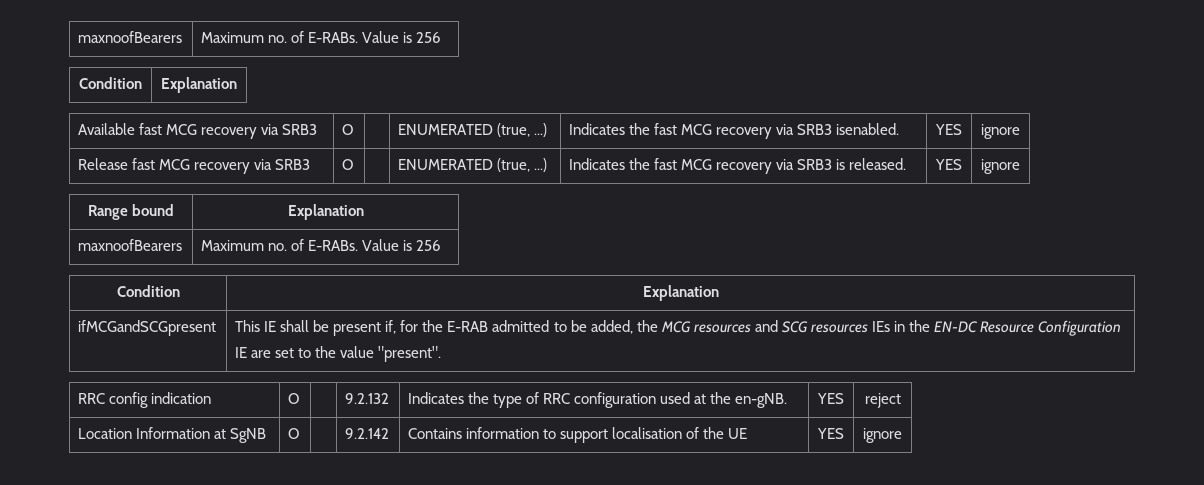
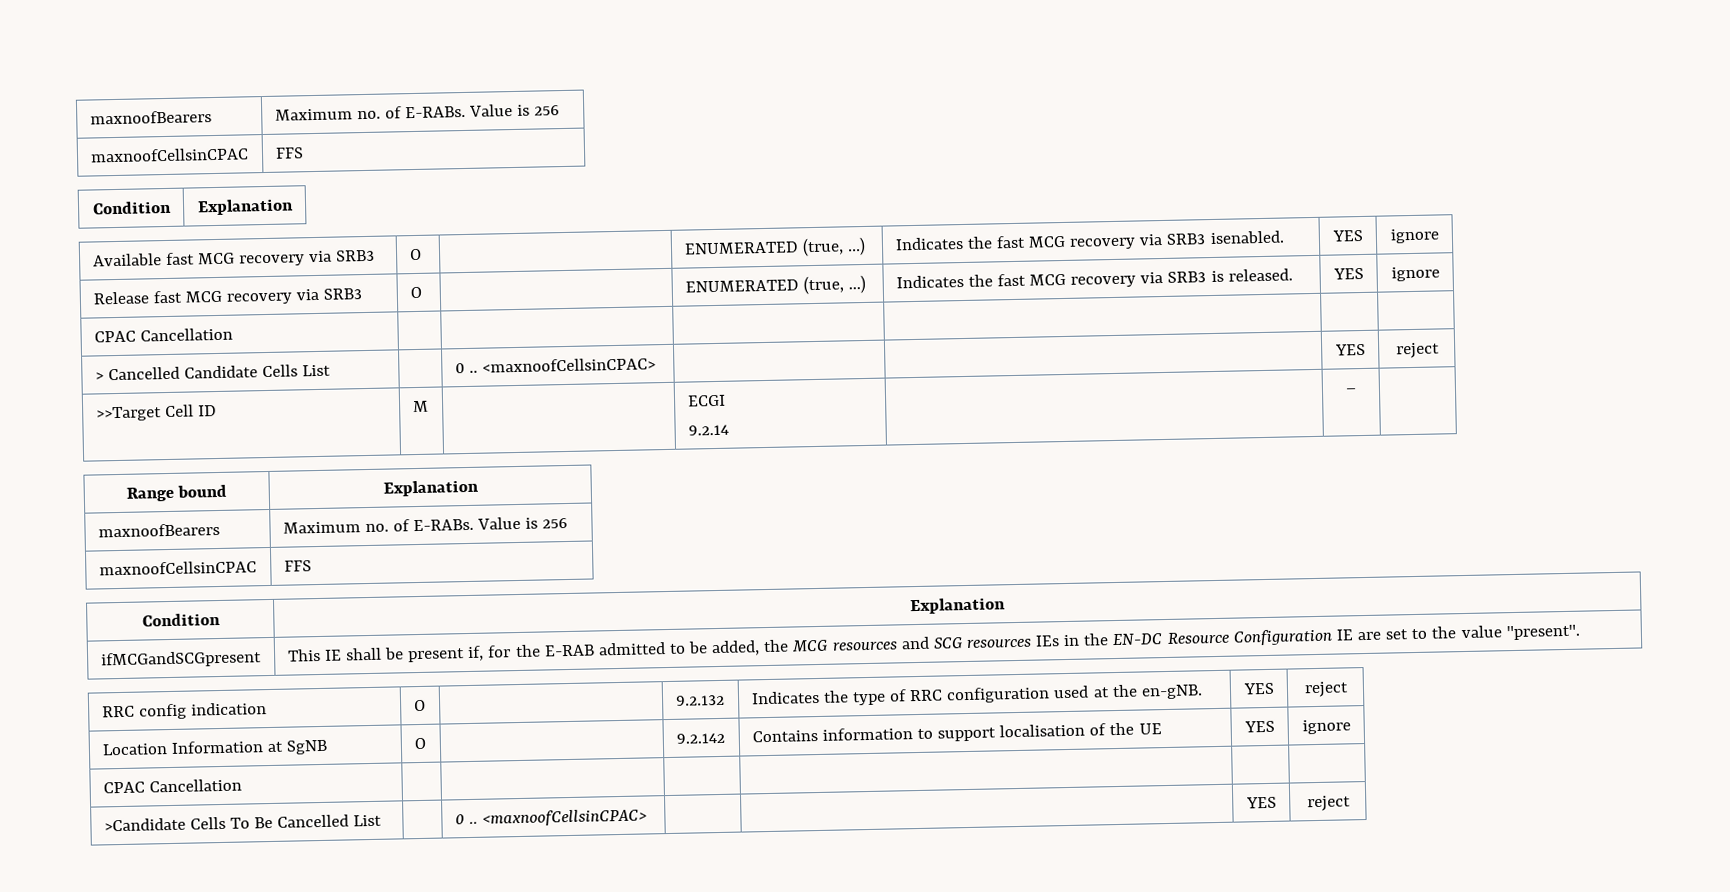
[78,31,183,43] [201,31,442,43] maxnoofBearers | Maximum no. of E-RABs. Value is 256 -> [89,110,212,125] [274,103,561,121] [89,147,249,163] [274,147,304,159] maxnoofBearers | Maximum no. of E-RABs. Value is 256 // maxnoofCellsinCPAC | FFS
(1020, 166) none -> [93,327,233,343] [94,364,332,381] [454,357,656,374] [1334,343,1366,356] [1395,342,1440,359] [95,404,217,422] [412,400,429,413] [686,394,726,407] [687,424,729,436] [1345,388,1357,394] // CPAC Cancellation | | | | | | // > Cancelled Candidate Cells List | | 0 .. <maxnoofCellsinCPAC> | | | YES | reject // >>Target Cell ID | M | | ECGI // 9.2.14 | | – |
(442, 245) none -> [98,560,257,576] [283,560,312,572] // maxnoofCellsinCPAC | FFS
(902, 435) none -> [102,778,242,794] [103,814,383,832] [454,808,647,827] [1245,796,1277,809] [1306,795,1351,812] // CPAC Cancellation | | | | | | // >Candidate Cells To Be Cancelled List | | 0 .. <maxnoofCellsinCPAC> | | | YES | reject

